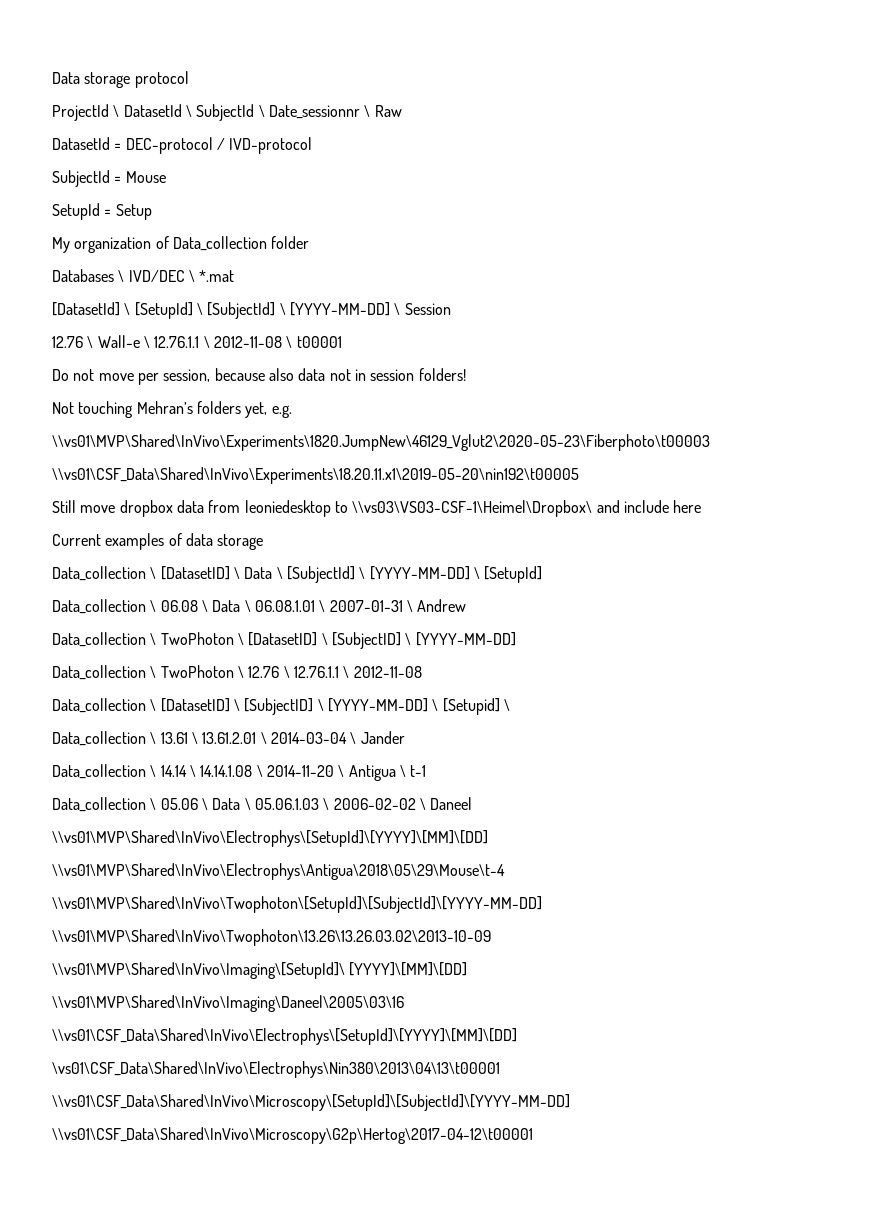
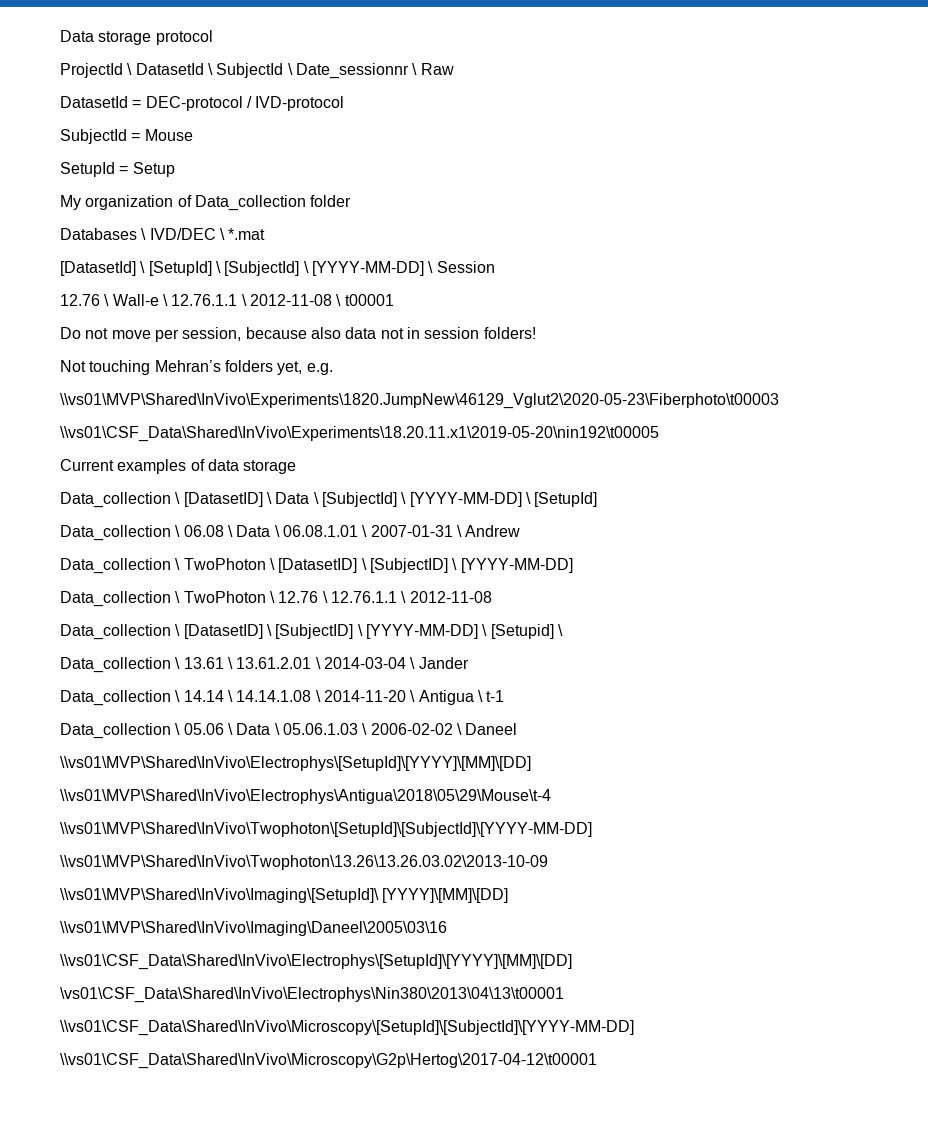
[52,500,702,517] // Still move dropbox data from leoniedesktop to \\vs03\VS03-CSF-1\Heimel\Dropbox\ and include here -> (659, 434) none

